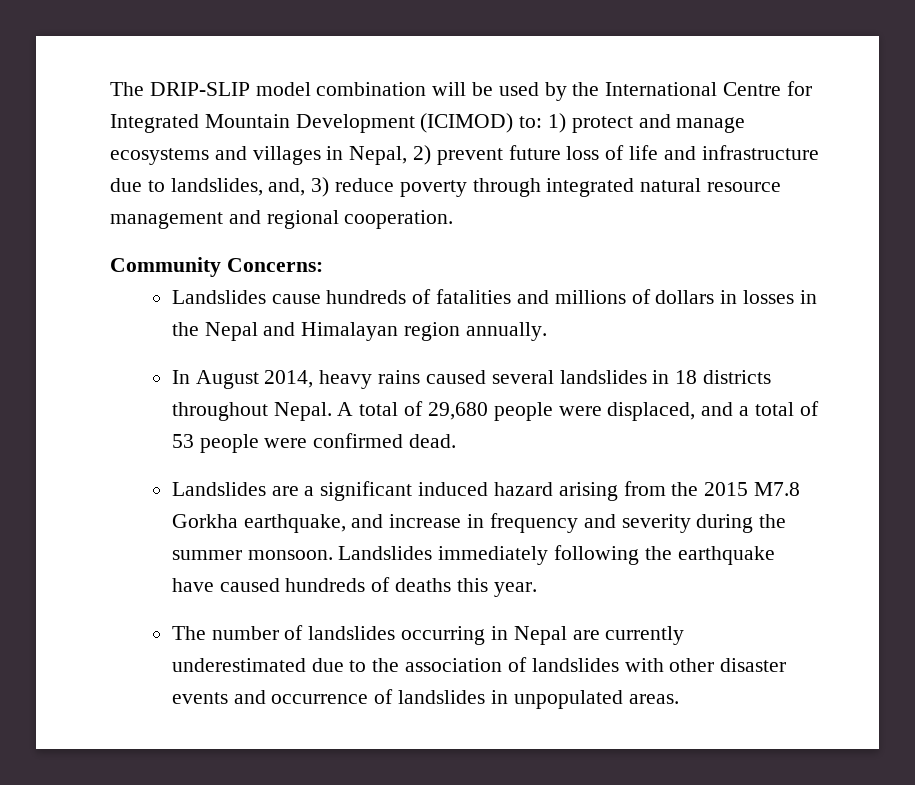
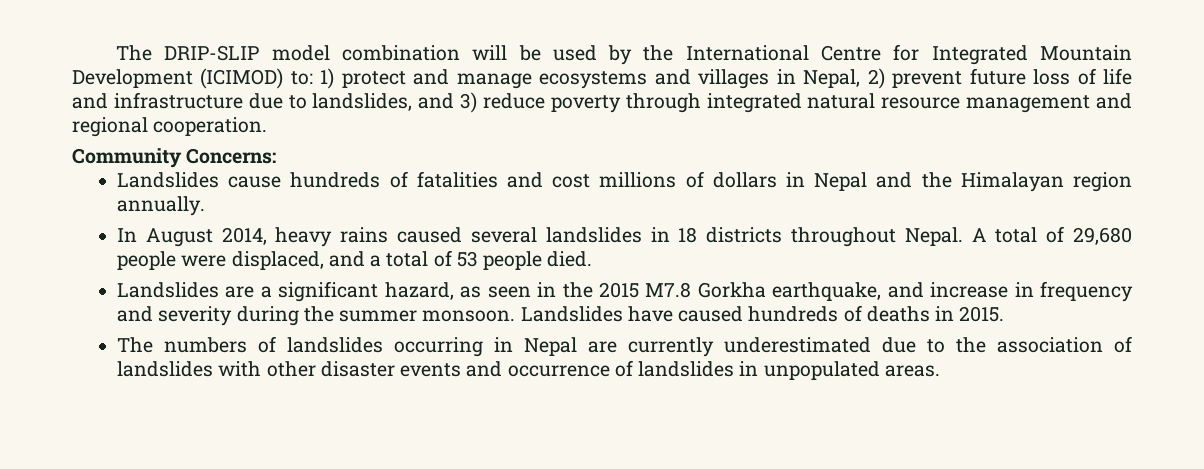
[268,178,306,196] and, -> [418,93,455,109] and
(549, 297) none -> [552,174,591,188] cost
[742,290,817,304] [171,322,199,336] losses in the -> (806, 179) none
(296, 329) none -> [921,172,952,188] the
[264,433,457,448] were confirmed dead. -> [547,251,593,267] died.
[418,481,666,501] induced hazard arising from -> [384,282,557,300] hazard, as seen in
[438,545,775,565] immediately following the earthquake -> (623, 314) none
[456,578,537,597] [171,626,279,640] this year. // The number -> [935,306,1005,322] [117,337,248,353] in 2015. // The numbers

